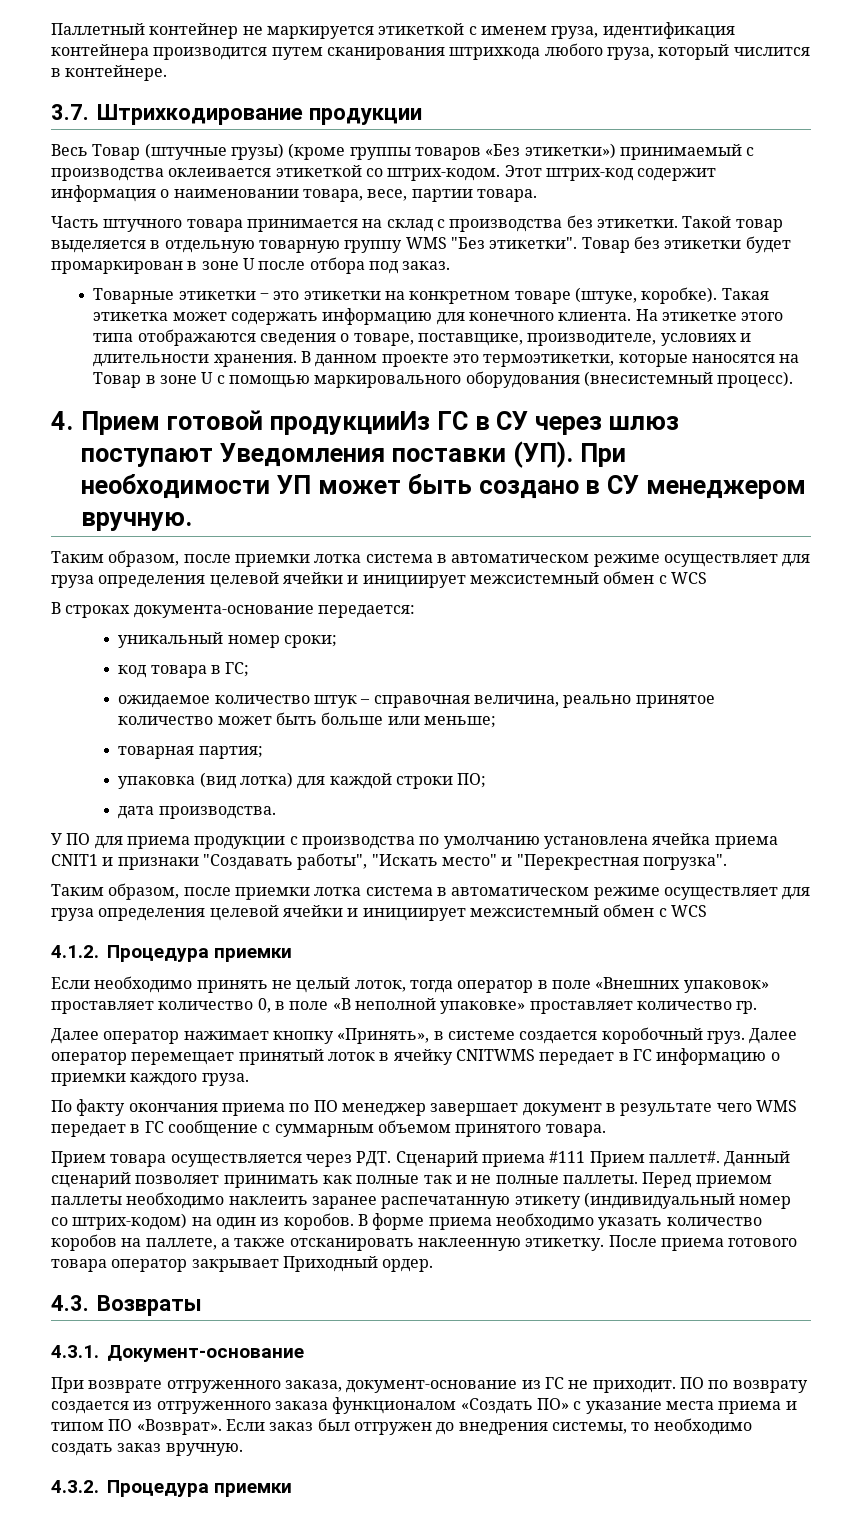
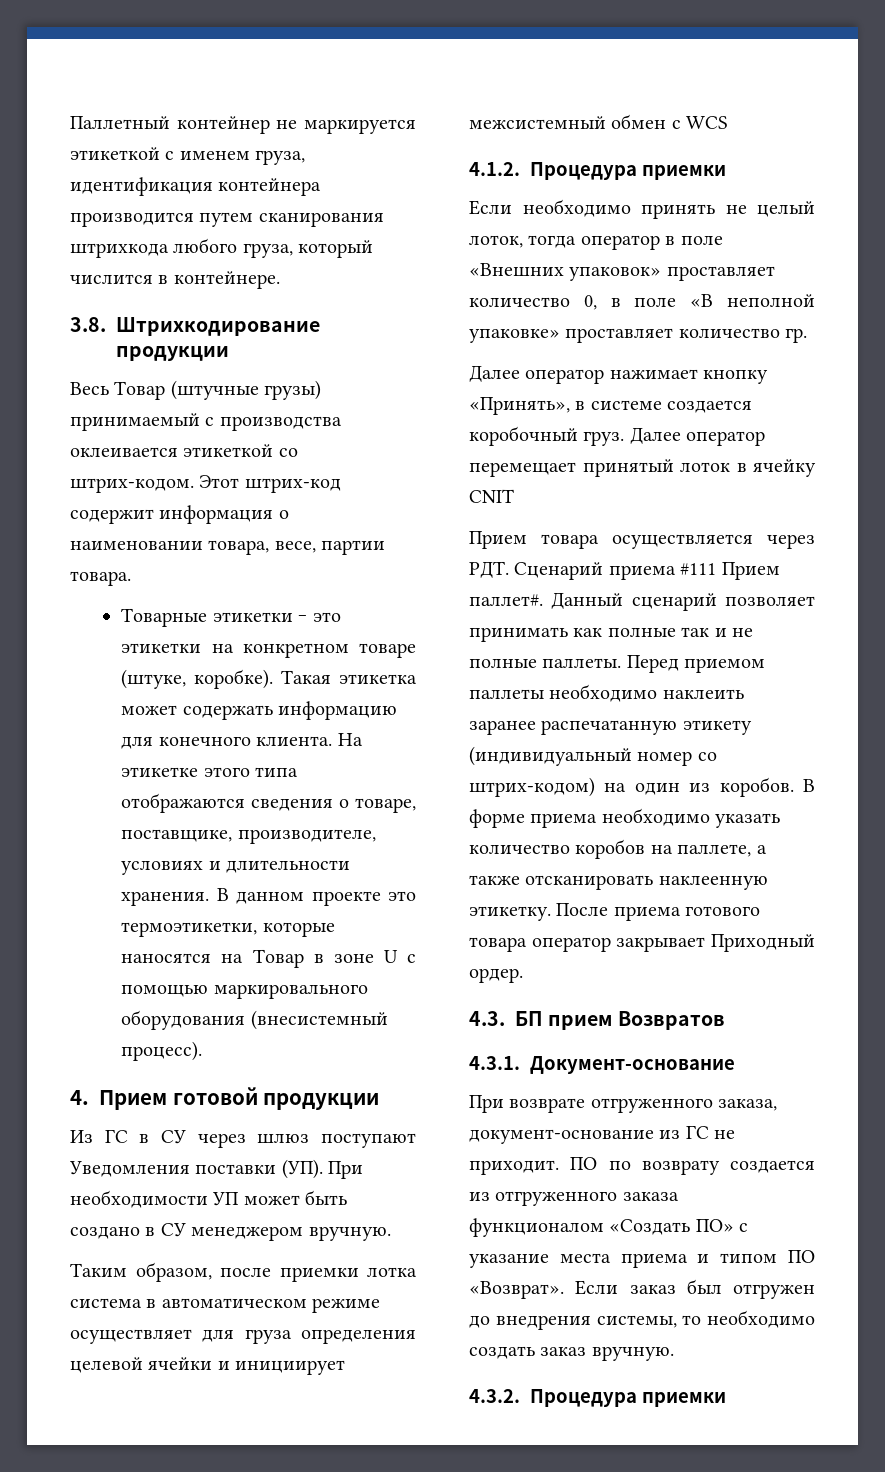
[51,104,89,120] 3.7. -> [70,317,106,332] 3.8.
[288,143,616,160] (кроме группы товаров «Без этикетки») -> (322, 390) none
[51,215,783,232] [51,236,791,253] [51,257,451,274] // Часть штучного товара принимается на склад с производства без этикетки. Такой товар выделяется в отдельную товарную группу WMS "Без этикетки". Товар без этикетки будет промаркирован в зоне U после отбора под заказ. -> (131, 578) none
[269,411,430,435] продукцииИз -> [263,1093,380,1110] [70,1130,93,1143] продукции // Из
[51,602,415,618] [118,632,337,648] [118,662,250,678] [118,695,715,708] [118,712,496,728] [118,746,263,759] [118,772,487,789] [118,806,276,819] [51,833,778,849] [51,853,727,870] [51,883,811,900] [51,904,707,921] // В строках документа-основание передается: // уникальный номер сроки; // код товара в ГС; // ожидаемое количество штук – справочная величина, реально принятое количество может быть больше или меньше; // товарная партия; // упаковка (вид лотка) для каждой строки ПО; // дата производства. // У ПО для приема продукции с производства по умолчанию установлена ячейка приема CNIT1 и признаки "Создавать работы", "Искать место" и "Перекрестная погрузка". // Таким образом, после приемки лотка система в автоматическом режиме осуществляет для груза определения целевой ячейки и инициирует межсистемный обмен с WCS -> (729, 122) none
[455,1048,780,1065] [51,1073,249,1086] [51,1099,797,1116] [51,1120,606,1137] CNITWMS передает в ГС информацию о приемки каждого груза. // По факту окончания приема по ПО менеджер завершает документ в результате чего WMS передает в ГС сообщение с суммарным объемом принятого товара. -> [469,489,514,503] CNIT
[97,1295,202,1316] Возвраты -> [515,1011,725,1030] БП прием Возвратов

